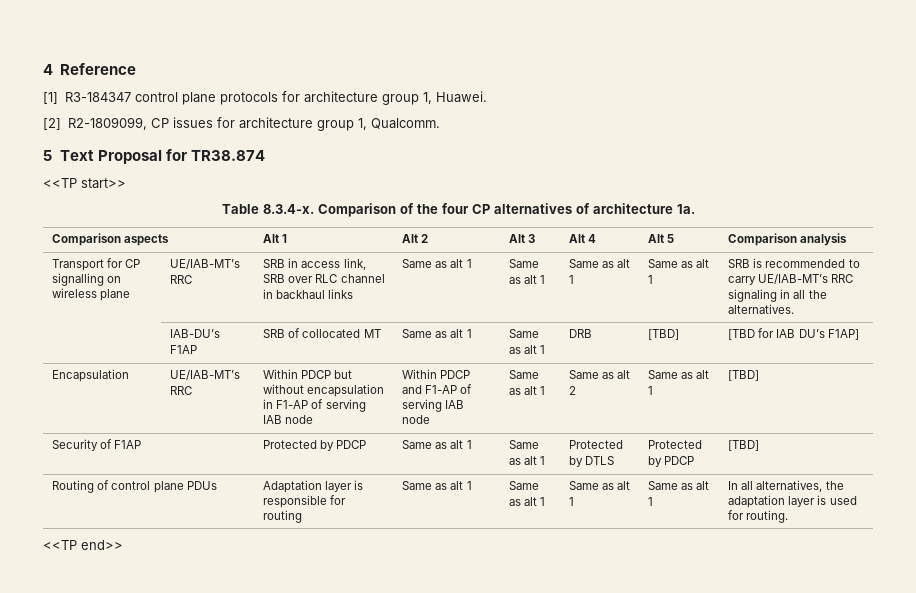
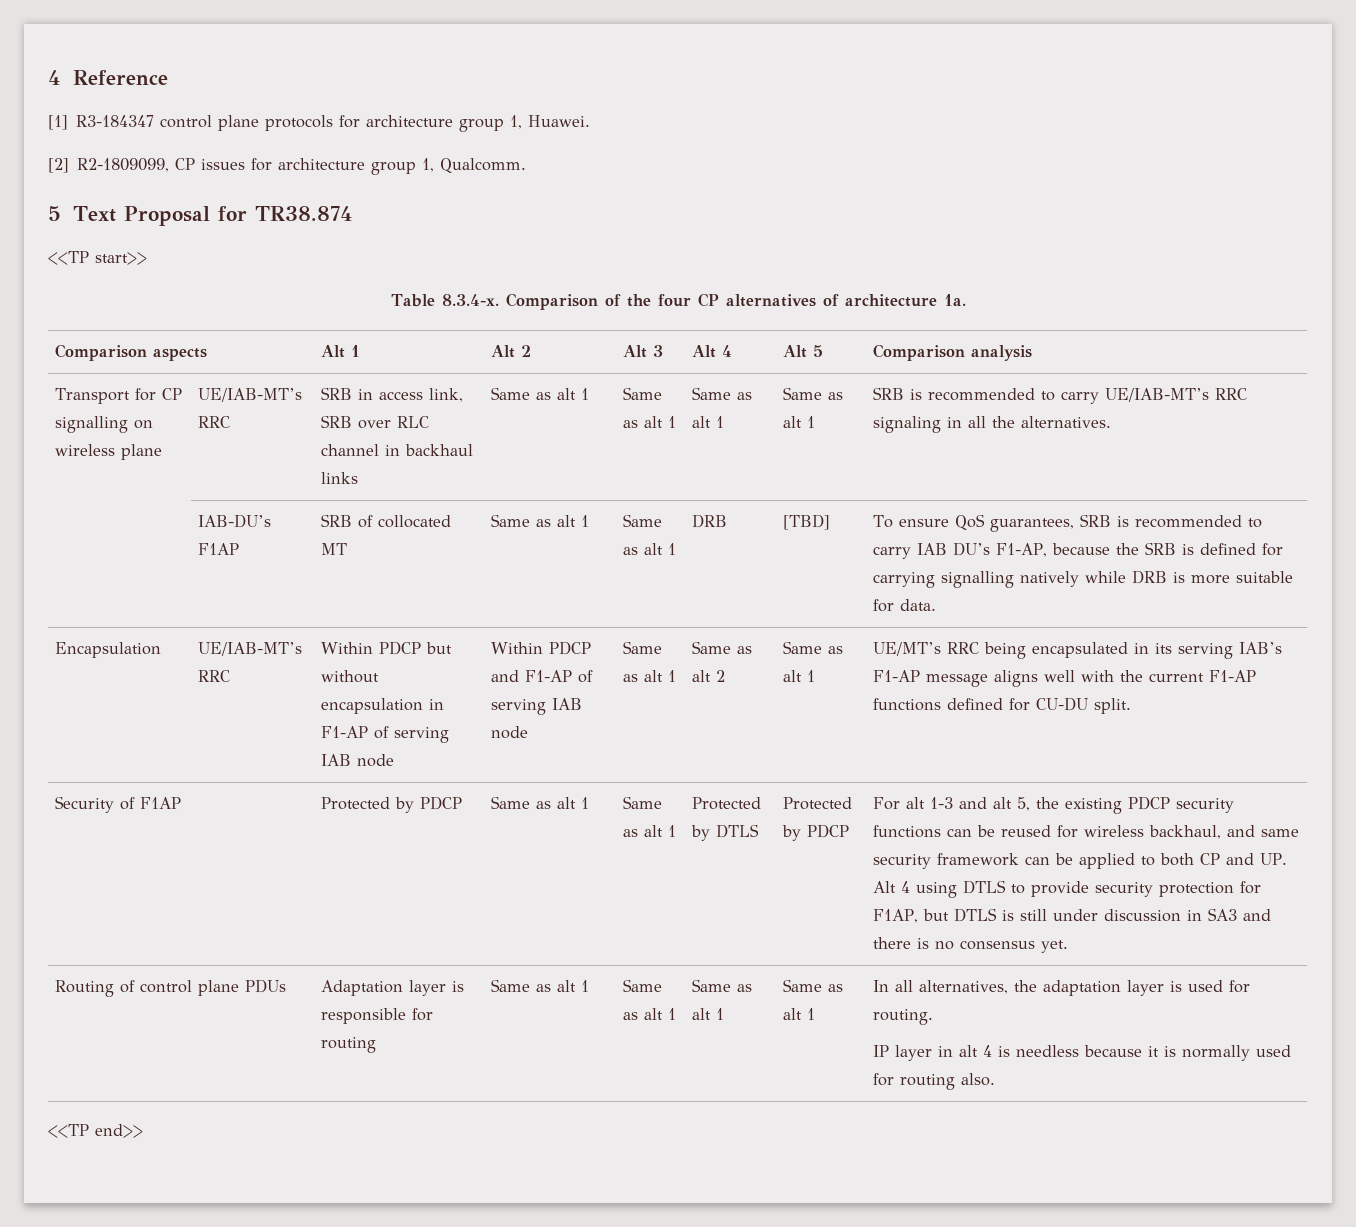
[728,328,859,340] [TBD for IAB DU’s F1AP] -> [872,514,1262,532] [872,542,1283,559] [872,570,1293,588] [872,599,936,612] To ensure QoS guarantees, SRB is recommended to carry IAB DU’s F1-AP, because the SRB is defined for carrying signalling natively while DRB is more suitable for data.
[728,370,760,381] [TBD] -> [872,642,1282,659] [872,670,1256,687] [872,697,1131,714] UE/MT’s RRC being encapsulated in its serving IAB’s F1-AP message aligns well with the current F1-AP functions defined for CU-DU split.
[728,440,760,451] [TBD] -> [872,796,1234,814] [872,825,1299,839] [872,853,1287,869] [872,880,1261,898] [872,908,1271,923] [872,937,1068,953] For alt 1-3 and alt 5, the existing PDCP security functions can be reused for wireless backhaul, and same security framework can be applied to both CP and UP. Alt 4 using DTLS to provide security protection for F1AP, but DTLS is still under discussion in SA3 and there is no consensus yet.
(789, 516) none -> [872,1045,1291,1061] [872,1073,995,1090] // IP layer in alt 4 is needless because it is normally used for routing also.

